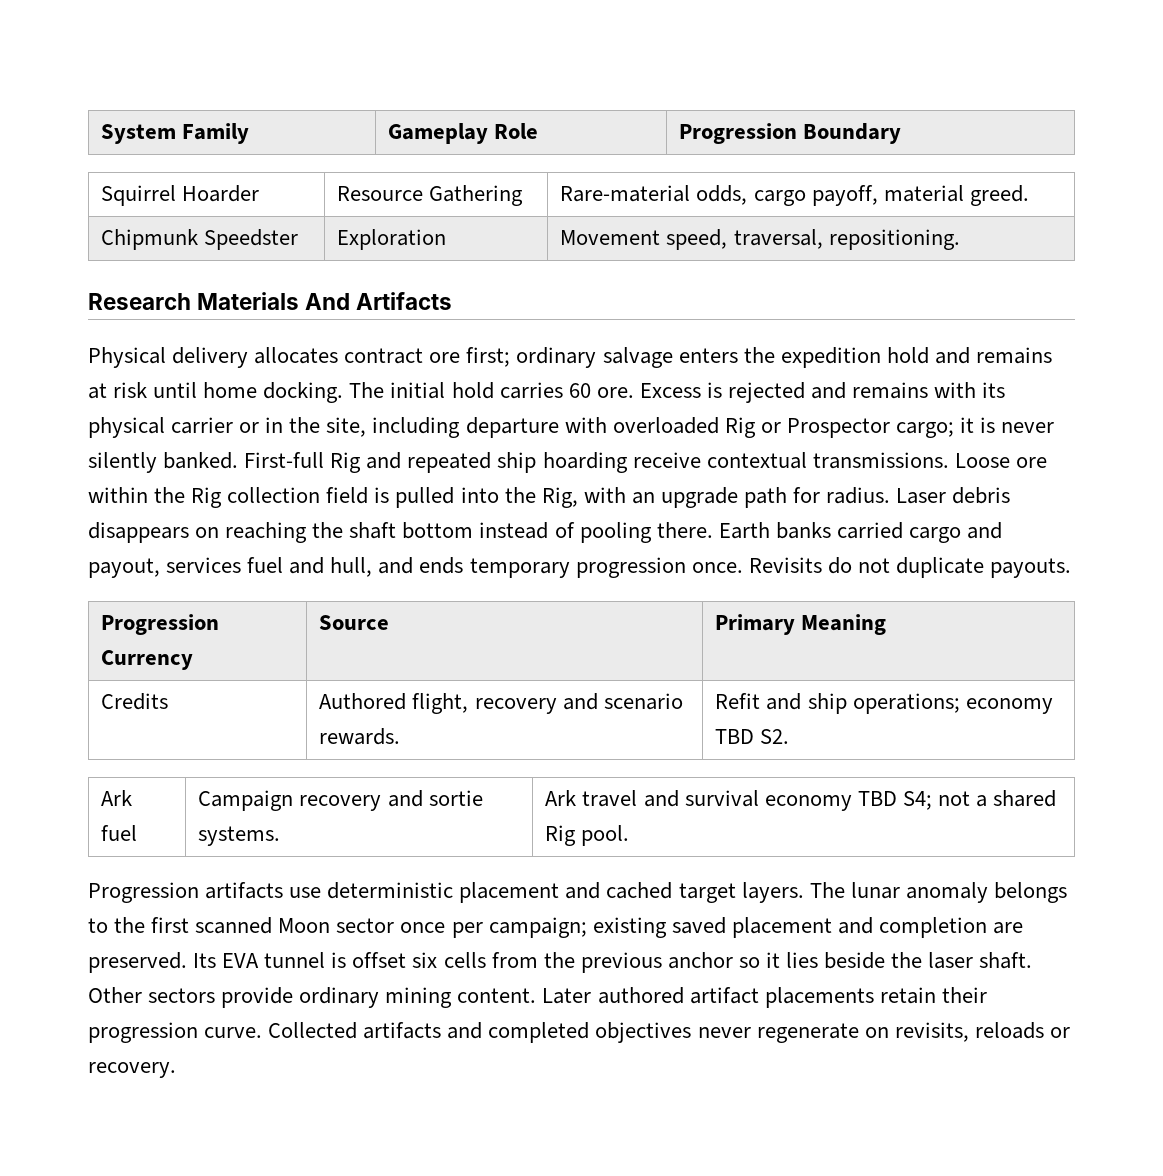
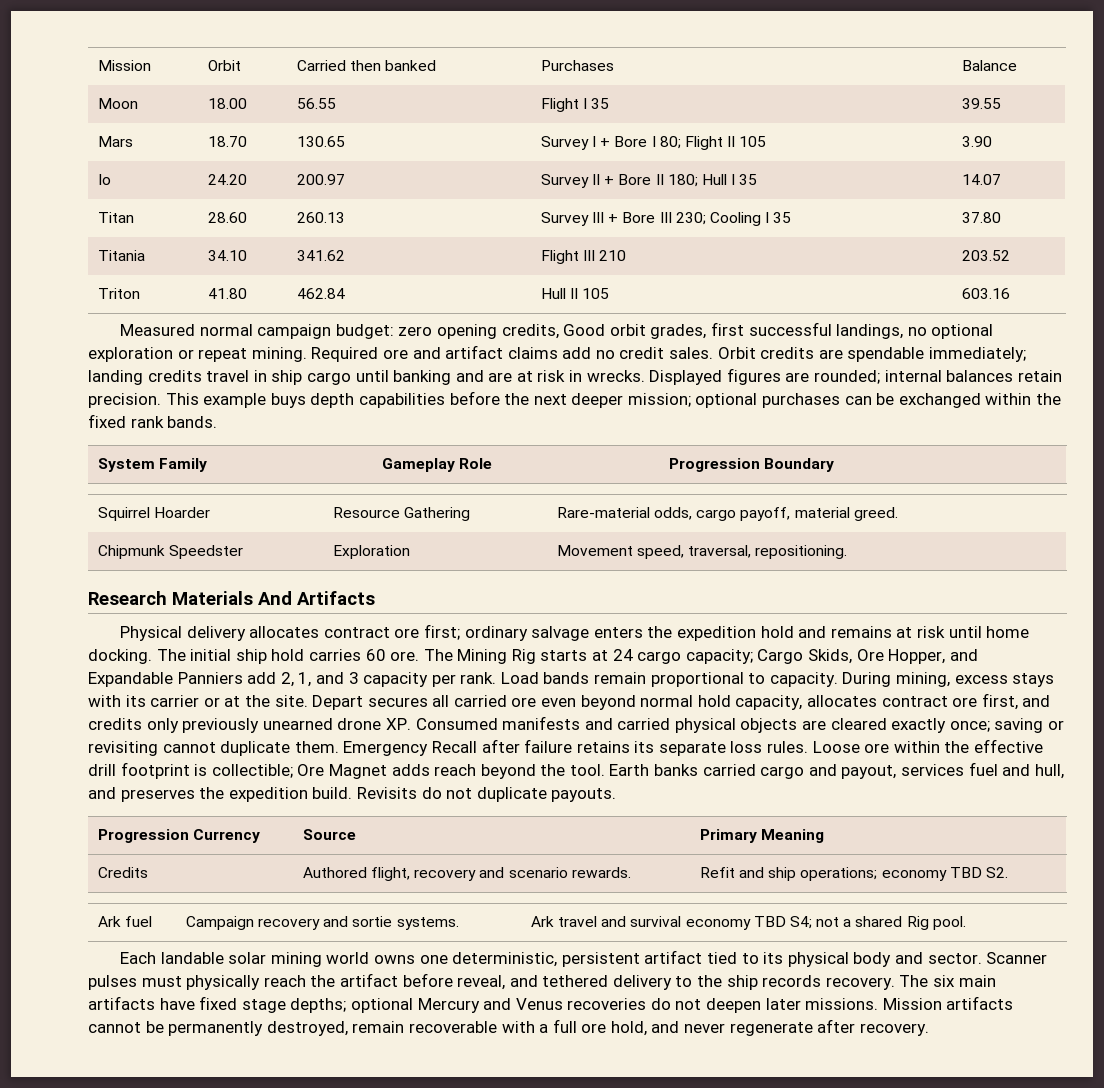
(101, 134) none -> [97,60,151,71] [207,60,241,71] [296,60,437,71] [540,60,614,71] [961,60,1017,71] [97,98,138,109] [207,98,247,109] [296,98,336,109] [540,98,610,112] [961,98,1001,109] [97,136,133,147] [207,136,247,147] [296,136,345,147] [540,136,767,150] [961,136,992,147] [97,174,111,185] [207,174,247,185] [296,174,345,185] [540,174,758,188] [961,174,1001,185] [97,212,134,223] [207,212,247,223] [296,212,345,223] [540,212,792,226] [961,212,1001,223] [97,250,145,261] [207,250,247,261] [296,250,345,261] [540,250,627,264] [961,250,1010,261] [97,288,140,299] [207,288,247,299] [296,288,345,299] [540,288,610,299] [961,288,1010,299] [120,322,994,339] [88,345,1027,362] [88,368,1062,385] [88,391,1062,408] [88,414,218,428] Mission | Orbit | Carried then banked | Purchases | Balance // Moon | 18.00 | 56.55 | Flight I 35 | 39.55 // Mars | 18.70 | 130.65 | Survey I + Bore I 80; Flight II 105 | 3.90 // Io | 24.20 | 200.97 | Survey II + Bore II 180; Hull I 35 | 14.07 // Titan | 28.60 | 260.13 | Survey III + Bore III 230; Cooling I 35 | 37.80 // Titania | 34.10 | 341.62 | Flight III 210 | 203.52 // Triton | 41.80 | 462.84 | Hull II 105 | 603.16 // Measured normal campaign budget: zero opening credits, Good orbit grades, first successful landings, no optional exploration or repeat mining. Required ore and artifact claims add no credit sales. Orbit credits are spendable immediately; landing credits travel in ship cargo until banking and are at risk in wrecks. Displayed figures are rounded; internal balances retain precision. This example buys depth capabilities before the next deeper mission; optional purchases can be exchanged within the fixed rank bands. //
(446, 390) none -> [235,649,267,664] ship
[639,382,929,403] Excess is rejected and remains -> [423,649,978,664] [88,672,1055,687] The Mining Rig starts at 24 cargo capacity; Cargo Skids, Ore Hopper, and Expandable Panniers add 2, 1, and 3 capacity per rank. Load bands remain proportional to capacity. During mining, excess stays
[88,417,165,438] physical -> (146, 701) none
[265,417,1055,438] [88,452,1047,473] [88,487,1011,508] [88,522,713,543] in the site, including departure with overloaded Rig or Prospector cargo; it is never silently banked. First-full Rig and repeated ship hoarding receive contextual transmissions. Loose ore within the Rig collection field is pulled into the Rig, with an upgrade path for radius. Laser debris disappears on reaching the shaft bottom instead of pooling there. -> [224,693,1051,710] [88,716,1065,733] [88,739,1044,756] [88,762,605,779] at the site. Depart secures all carried ore even beyond normal hold capacity, allocates contract ore first, and credits only previously unearned drone XP. Consumed manifests and carried physical objects are cleared exactly once; saving or revisiting cannot duplicate them. Emergency Recall after failure retains its separate loss rules. Loose ore within the effective drill footprint is collectible; Ore Magnet adds reach beyond the tool.
[419,557,743,578] ends temporary progression once. -> [120,787,353,802] preserves the expedition build.
[88,882,1067,903] [88,917,1024,938] [88,952,1033,973] [88,987,987,1008] [88,1022,1070,1043] Progression artifacts use deterministic placement and cached target layers. The lunar anomaly belongs to the first scanned Moon sector once per campaign; existing saved placement and completion are preserved. Its EVA tunnel is offset six cells from the previous anchor so it lies beside the laser shaft. Other sectors provide ordinary mining content. Later authored artifact placements retain their progression curve. Collected artifacts and completed objectives never regenerate on revisits, reloads or -> [120,950,1048,967] [88,973,996,990] [88,996,1014,1013] [88,1019,856,1036] Each landable solar mining world owns one deterministic, persistent artifact tied to its physical body and sector. Scanner pulses must physically reach the artifact before reveal, and tethered delivery to the ship records recovery. The six main artifacts have fixed stage depths; optional Mercury and Venus recoveries do not deepen later missions. Mission artifacts cannot be permanently destroyed, remain recoverable with a full ore hold, and never regenerate after

